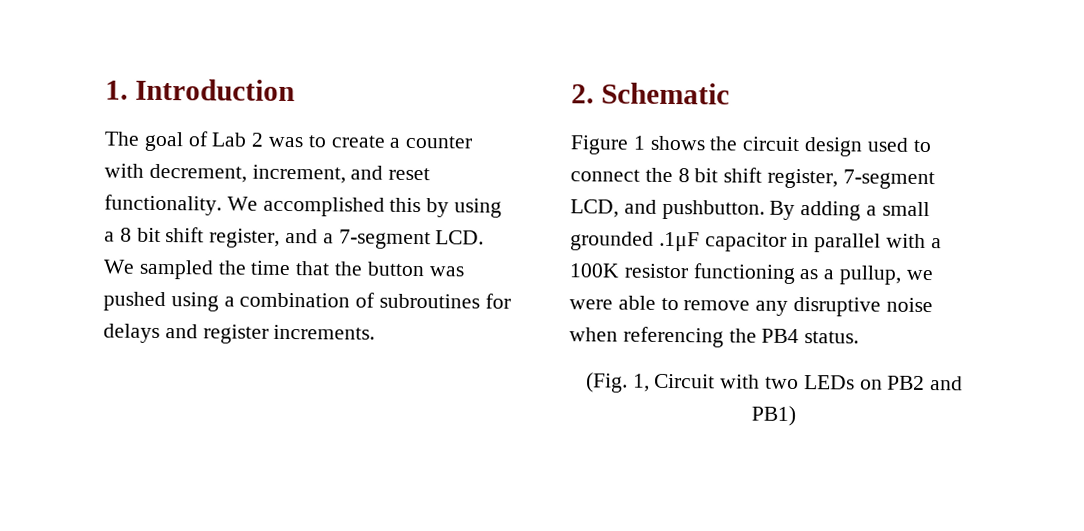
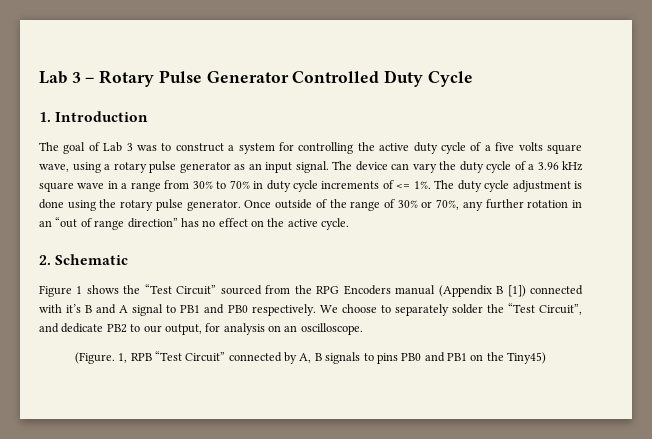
(105, 90) none -> [39,70,473,87] Lab 3 – Rotary Pulse Generator Controlled Duty Cycle //
[251,132,265,147] 2 -> [126,143,133,151] 3
[330,135,474,149] [104,163,431,184] [104,194,503,218] [104,227,485,250] [103,259,464,280] [103,291,511,312] [103,323,376,344] create a counter with decrement, increment, and reset functionality. We accomplished this by using a 8 bit shift register, and a 7-segment LCD. We sampled the time that the button was pushed using a combination of subroutines for delays and register increments. -> [175,142,582,154] [39,161,583,173] [39,180,582,192] [39,199,582,211] [39,217,350,230] construct a system for controlling the active duty cycle of a five volts square wave, using a rotary pulse generator as an input signal. The device can vary the duty cycle of a 3.96 kHz square wave in a range from 30% to 70% in duty cycle increments of <= 1%. The duty cycle adjustment is done using the rotary pulse generator. Once outside of the range of 30% or 70%, any further rotation in an “out of range direction” has no effect on the active cycle.
[742,136,931,157] [570,167,935,190] [570,199,930,221] [570,231,942,253] [569,263,933,285] [569,295,933,317] [569,326,860,348] [585,372,964,393] [751,405,796,426] circuit design used to connect the 8 bit shift register, 7-segment LCD, and pushbutton. By adding a small grounded .1μF capacitor in parallel with a 100K resistor functioning as a pullup, we were able to remove any disruptive noise when referencing the PB4 status. // (Fig. 1, Circuit with two LEDs on PB2 and PB1) -> [144,284,583,297] [39,303,582,316] [39,323,363,335] [74,351,547,364] “Test Circuit” sourced from the RPG Encoders manual (Appendix B [1]) connected with it’s B and A signal to PB1 and PB0 respectively. We choose to separately solder the “Test Circuit”, and dedicate PB2 to our output, for analysis on an oscilloscope. // (Figure. 1, RPB “Test Circuit” connected by A, B signals to pins PB0 and PB1 on the Tiny45)

